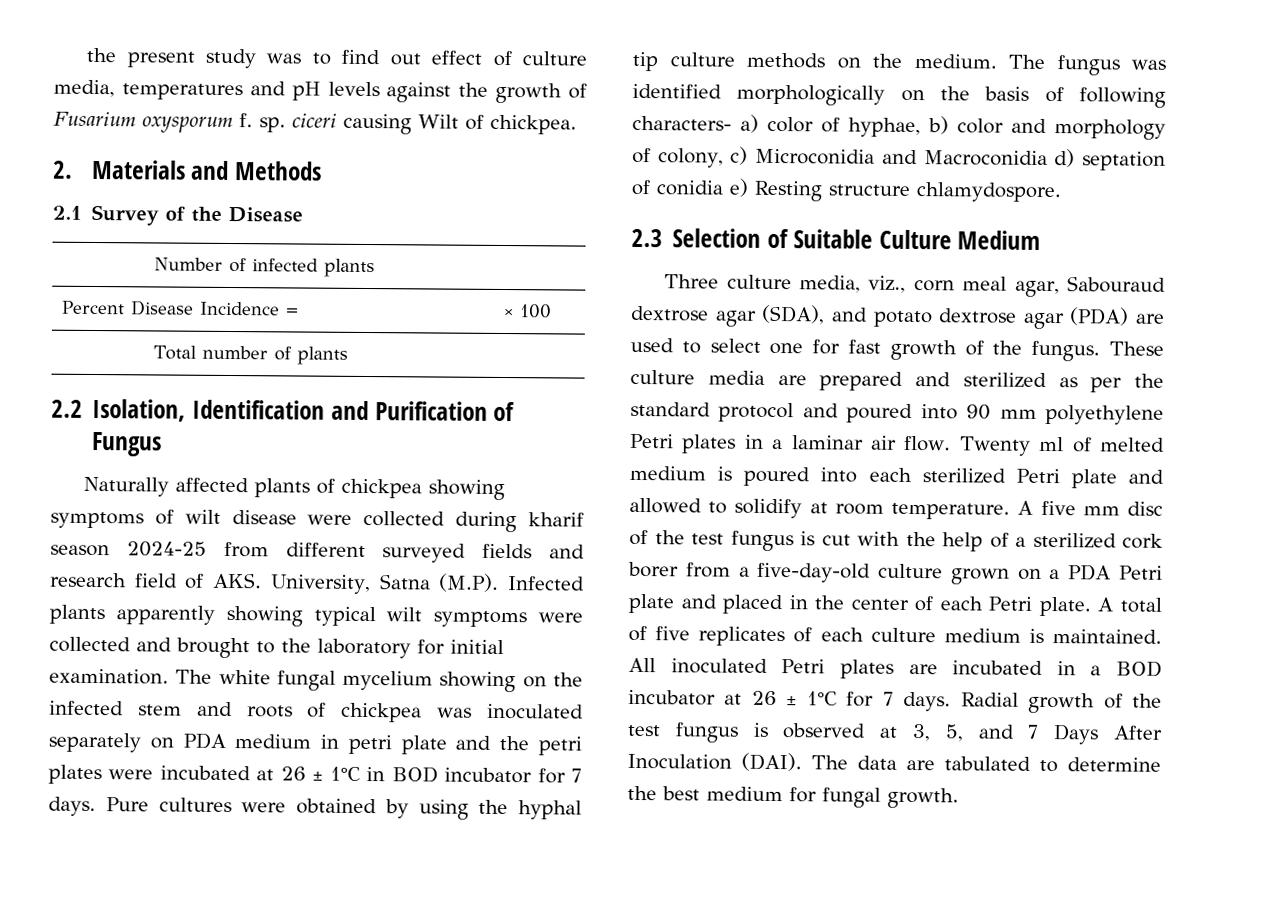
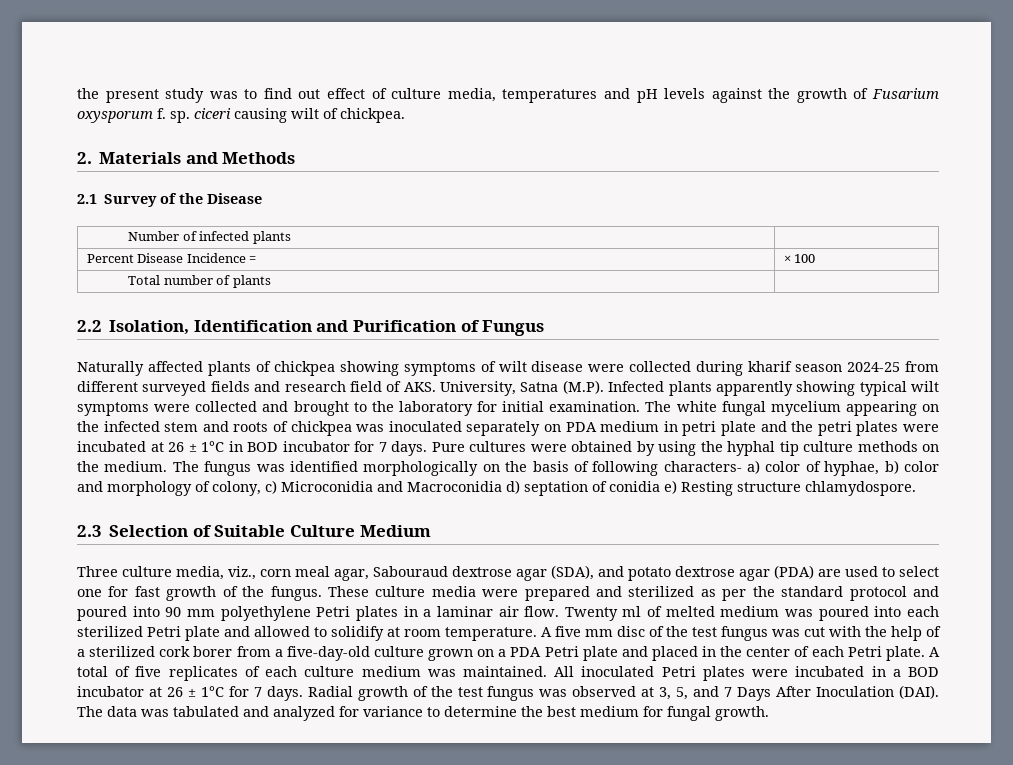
[418,114,459,129] Wilt -> [291,108,319,119] wilt
[439,671,517,693] showing -> [845,401,917,416] appearing
[777,375,807,386] are -> [482,589,519,597] were
[717,466,733,481] is -> [785,609,814,617] was
[800,531,815,546] is -> [772,629,800,637] was
[1028,628,1044,643] is -> [427,669,456,677] was
[908,663,938,675] are -> [752,669,789,677] were
[752,722,769,737] is -> [539,689,568,697] was
[906,756,1031,771] are tabulated -> [141,706,423,721] was tabulated and analyzed for variance

